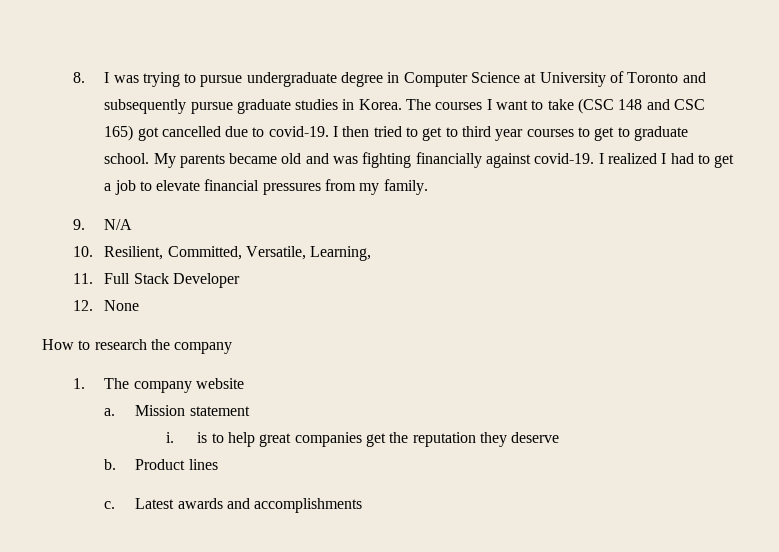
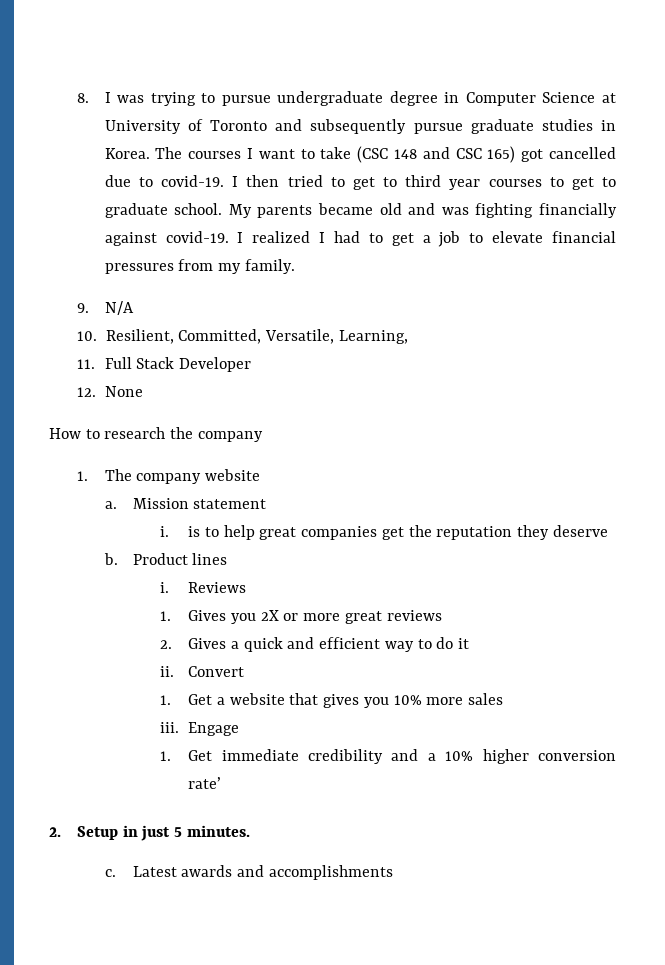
(218, 464) none -> [160,582,247,593] [160,610,442,624] [160,637,470,652] [160,666,245,677] [160,693,504,708] [160,722,240,736] [160,749,616,764] [188,777,222,789] [49,825,250,841] // i. Reviews // 1. Gives you 2X or more great reviews // 2. Gives a quick and efficient way to do it // ii. Convert // 1. Get a website that gives you 10% more sales // iii. Engage // 1. Get immediate credibility and a 10% higher conversion rate’ // 2. Setup in just 5 minutes.

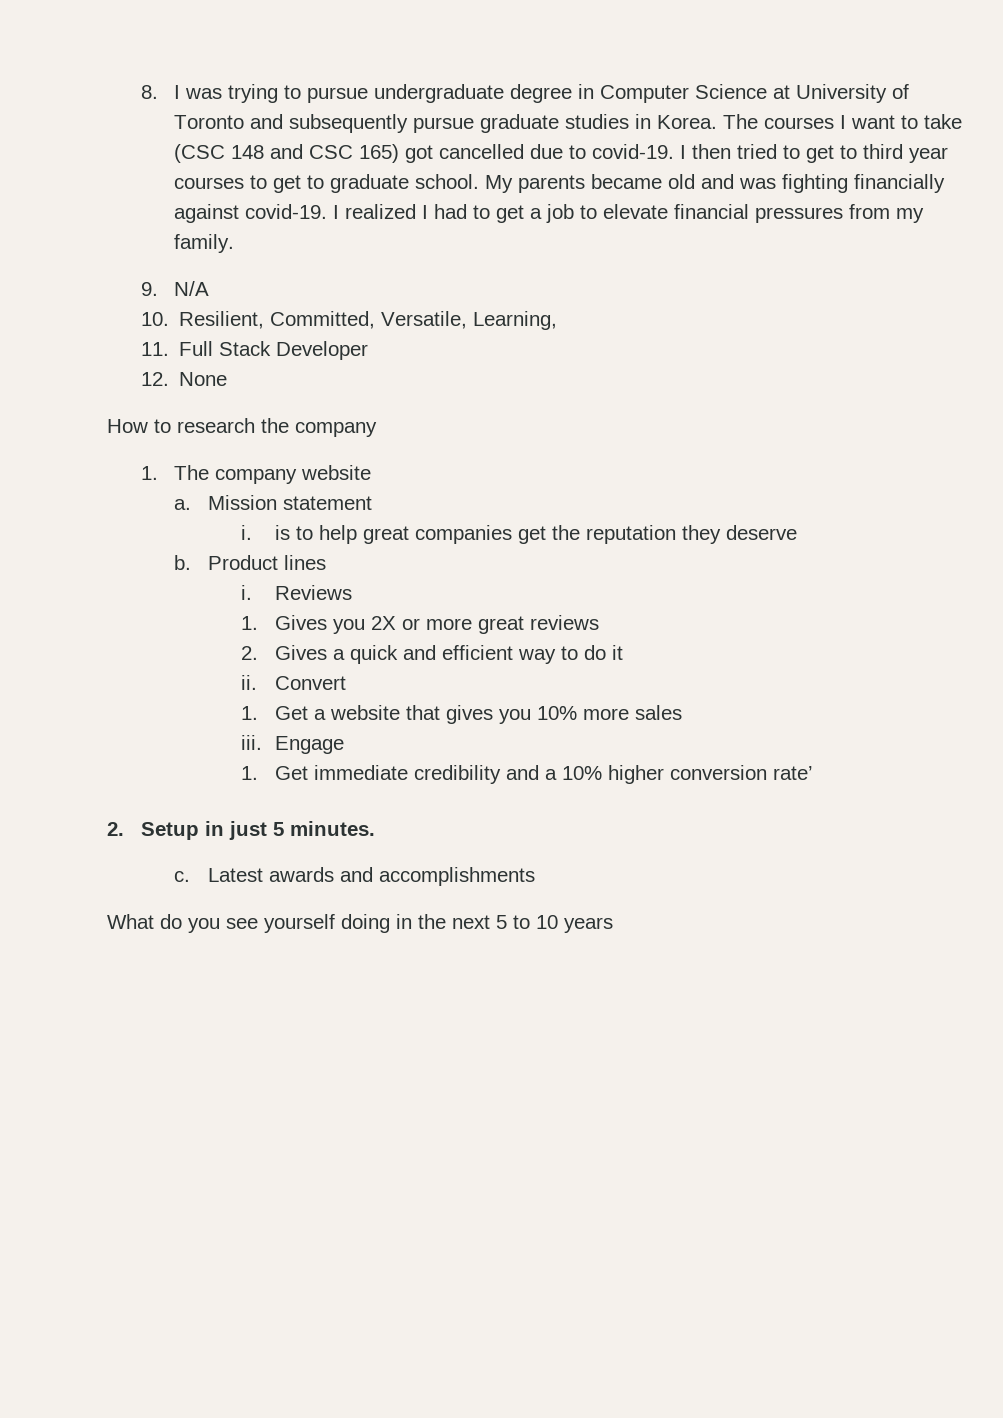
(393, 872) none -> [107,914,613,933] // What do you see yourself doing in the next 5 to 10 years

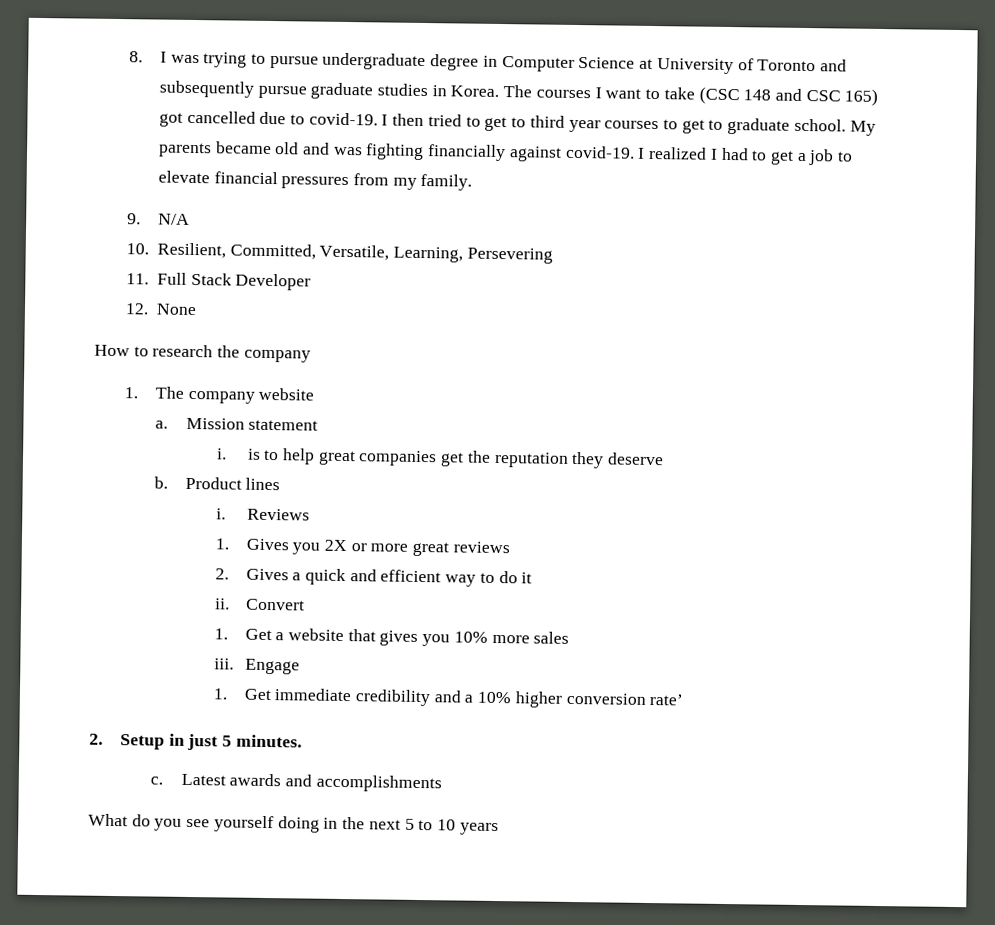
(557, 320) none -> [466,247,553,264] Persevering

